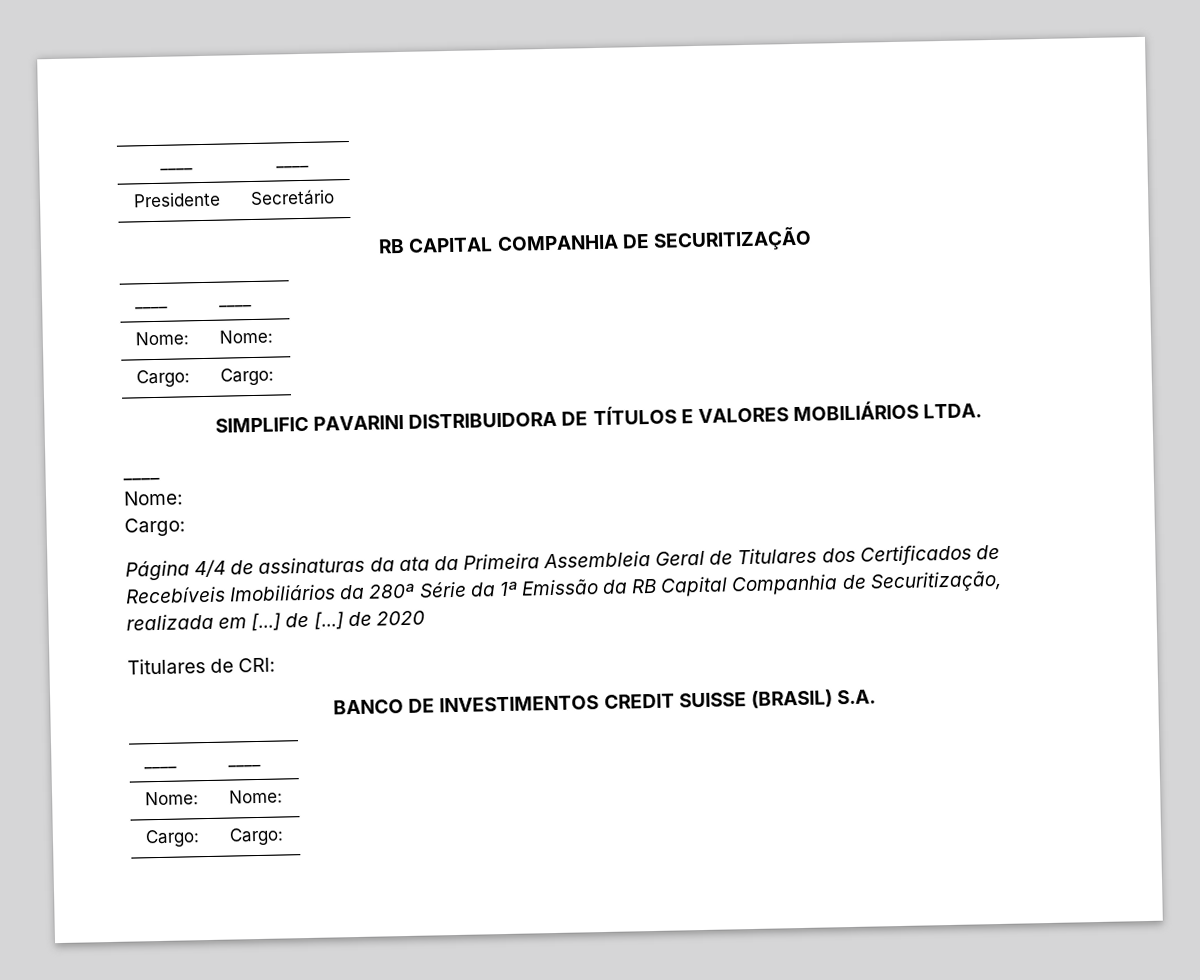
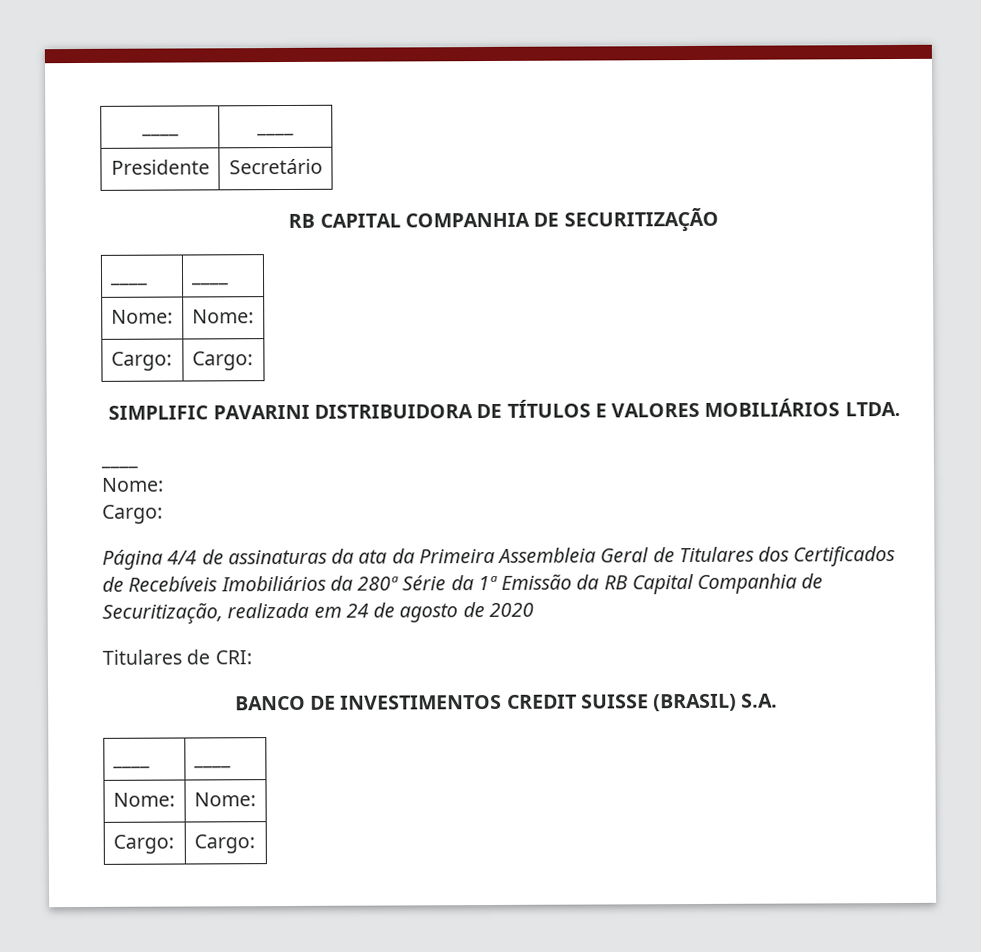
[251,611,344,632] [...] de [...] -> [345,602,459,623] 24 de agosto

